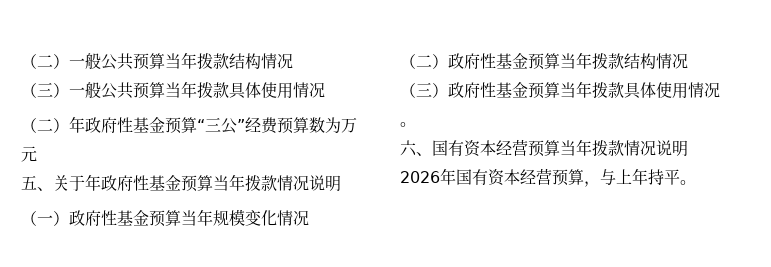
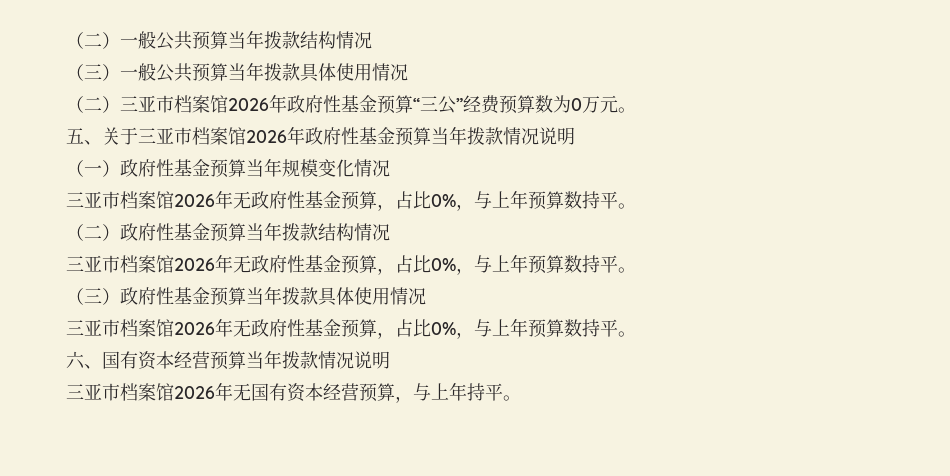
(69, 125) none -> [120,95,269,113] 三亚市档案馆2026
(341, 125) none -> [571,98,582,111] 0
(37, 154) none -> [618,107,636,113] 。
(85, 183) none -> [138,127,287,145] 三亚市档案馆2026
(309, 218) none -> [66,190,636,211] // 三亚市档案馆2026年无政府性基金预算，占比0%，与上年预算数持平。
(688, 61) none -> [66,254,636,275] // 三亚市档案馆2026年无政府性基金预算，占比0%，与上年预算数持平。
(720, 90) none -> [66,318,618,339] 三亚市档案馆2026年无政府性基金预算，占比0%，与上年预算数持平
[400,168,456,185] 2026年 -> [66,382,251,401] 三亚市档案馆2026年无

